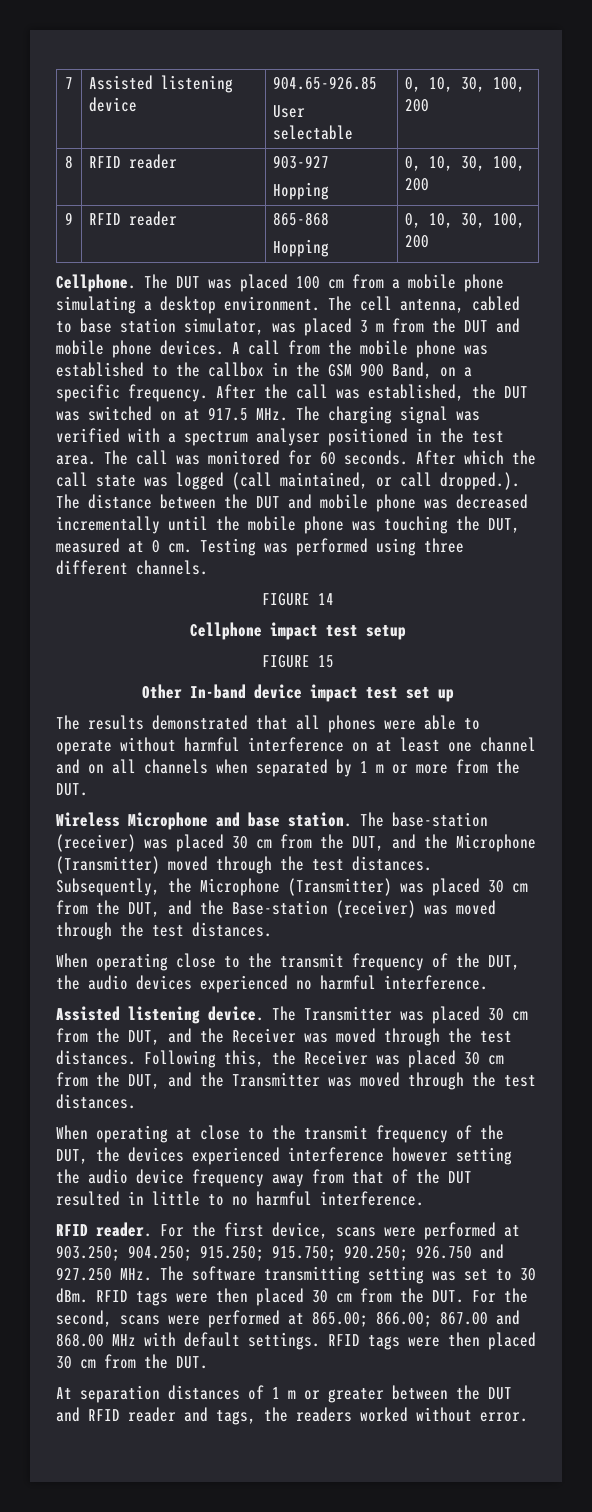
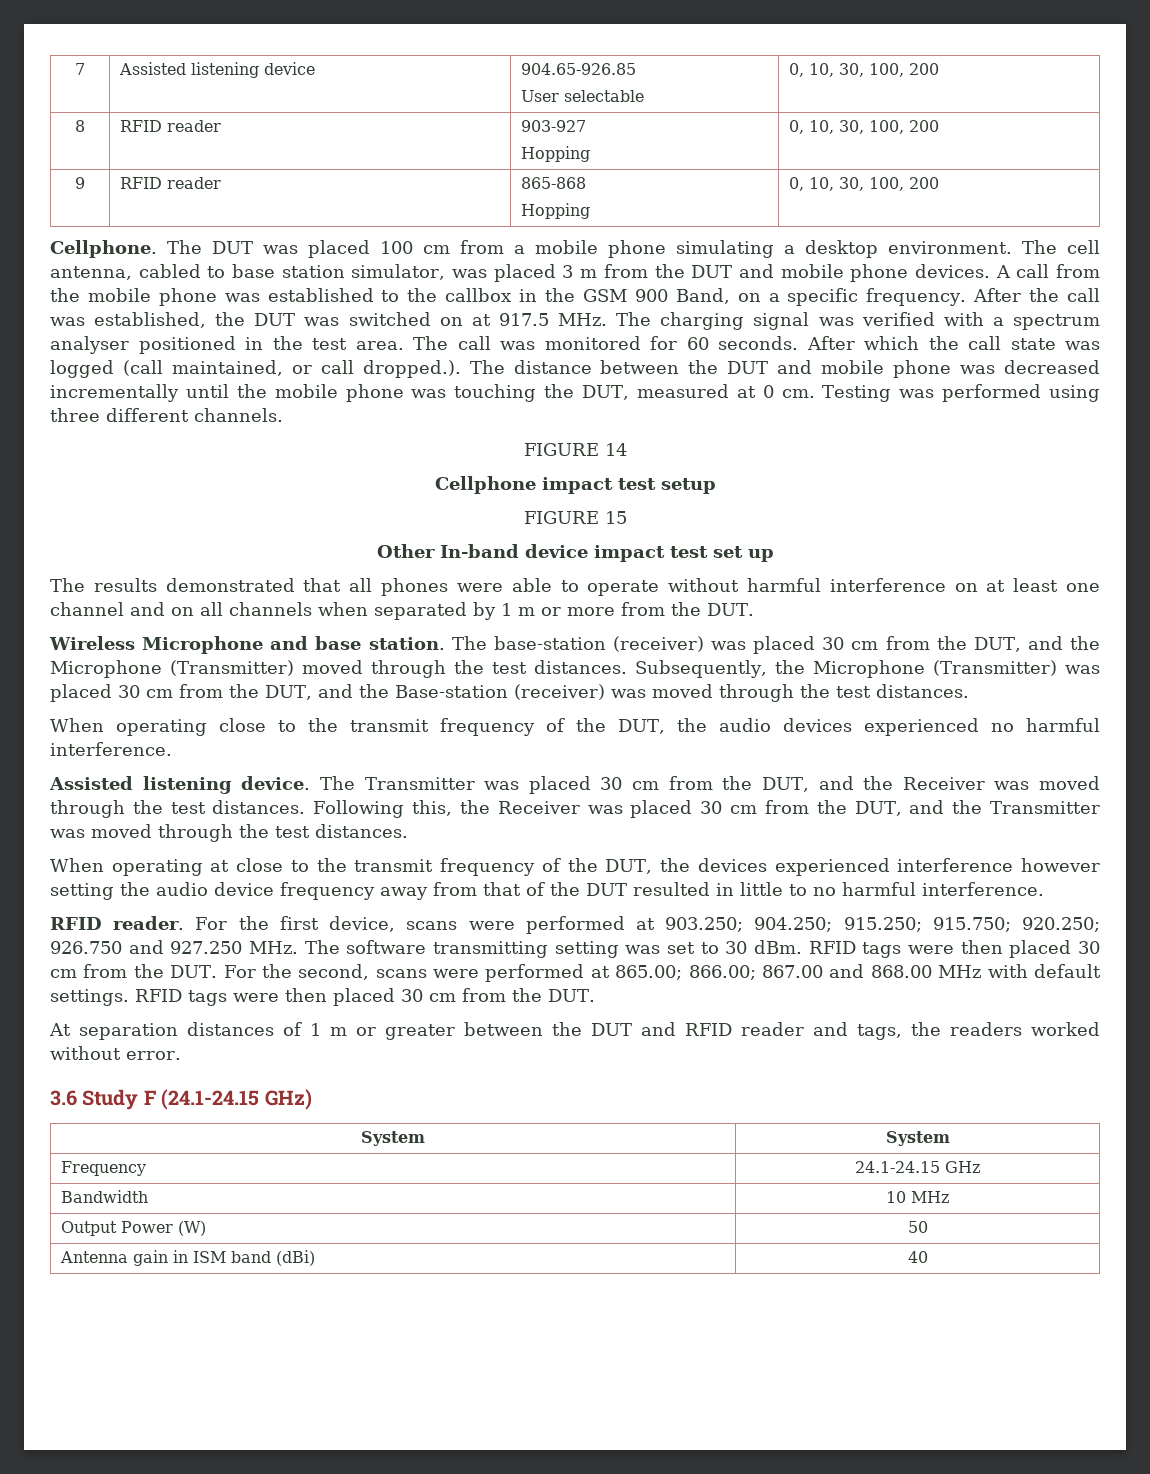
(528, 1417) none -> [50,1089,312,1110] [361,1131,425,1146] [885,1131,950,1146] [60,1161,146,1176] [855,1161,981,1173] [60,1190,148,1203] [886,1191,950,1203] [60,1221,206,1236] [907,1221,928,1233] [59,1250,315,1266] [907,1251,928,1263] // 3.6 Study F (24.1-24.15 GHz) // System | System // Frequency | 24.1-24.15 GHz // Bandwidth | 10 MHz // Output Power (W) | 50 // Antenna gain in ISM band (dBi) | 40

